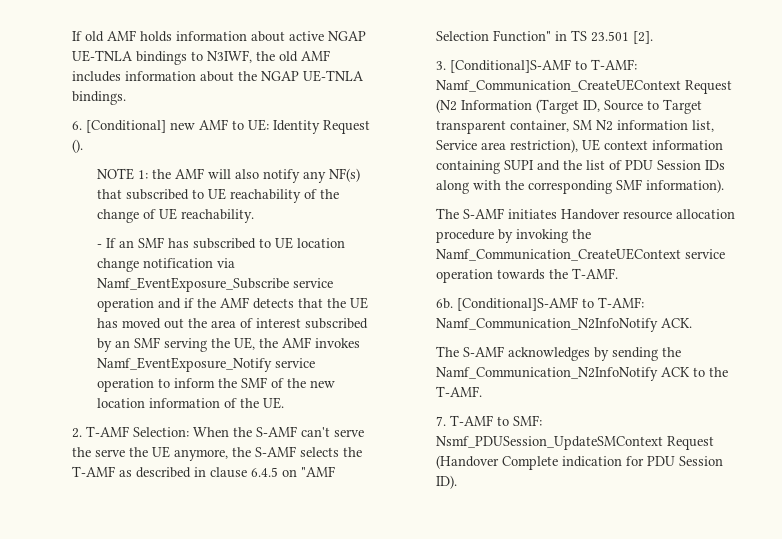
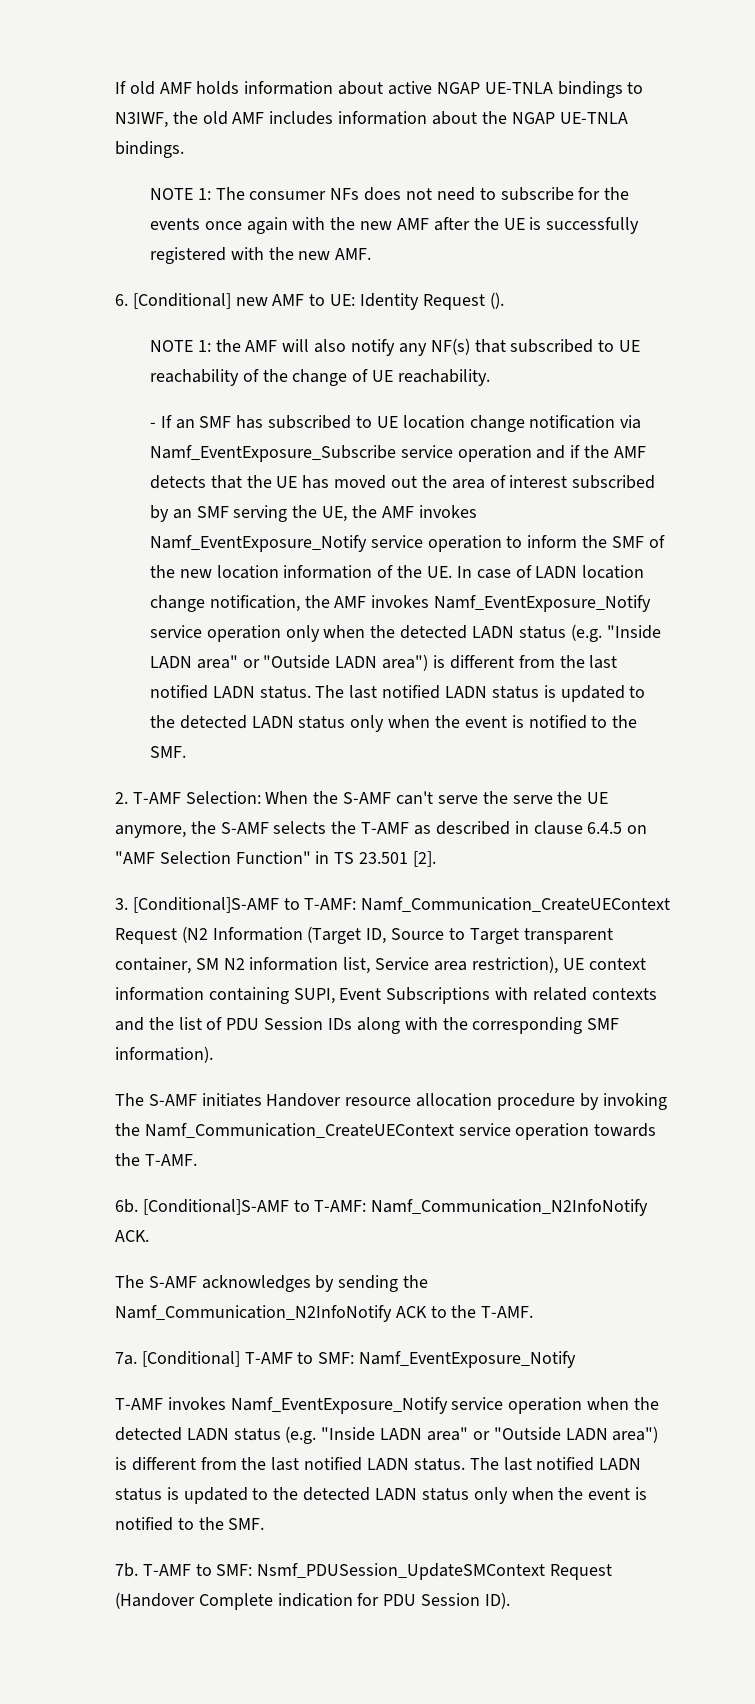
(126, 98) none -> [149,187,630,201] [149,217,640,234] [149,247,372,264] // NOTE 1: The consumer NFs does not need to subscribe for the events once again with the new AMF after the UE is successfully registered with the new AMF.
(284, 403) none -> [456,565,645,579] [149,595,652,612] [149,624,661,642] [149,654,618,671] [149,685,646,702] [149,715,638,732] [149,746,186,758] In case of LADN location change notification, the AMF invokes Namf_EventExposure_Notify service operation only when the detected LADN status (e.g. "Inside LADN area" or "Outside LADN area") is different from the last notified LADN status. The last notified LADN status is updated to the detected LADN status only when the event is notified to the SMF.
[503,160,534,170] SUPI -> [293,987,657,1004] SUPI, Event Subscriptions with related contexts
[435,416,446,426] 7. -> [114,1351,577,1368] [114,1397,660,1414] [114,1426,659,1444] [114,1457,642,1471] [114,1487,648,1504] [114,1517,265,1531] [114,1563,138,1577] 7a. [Conditional] T-AMF to SMF: Namf_EventExposure_Notify // T-AMF invokes Namf_EventExposure_Notify service operation when the detected LADN status (e.g. "Inside LADN area" or "Outside LADN area") is different from the last notified LADN status. The last notified LADN status is updated to the detected LADN status only when the event is notified to the SMF. // 7b.

